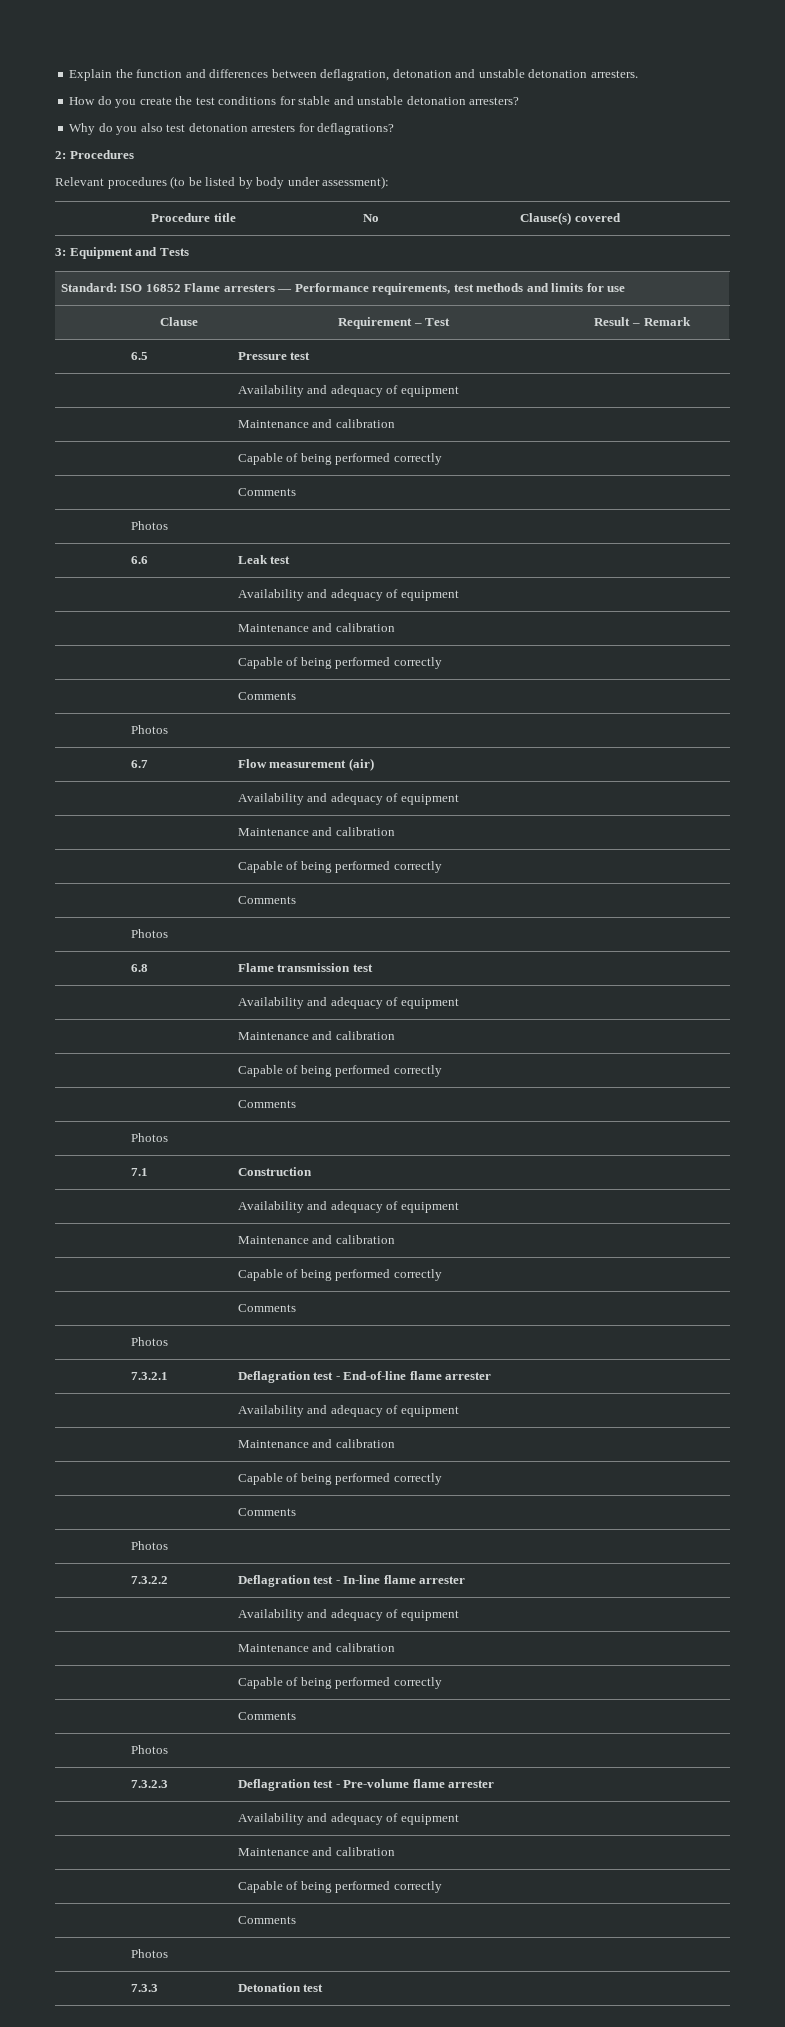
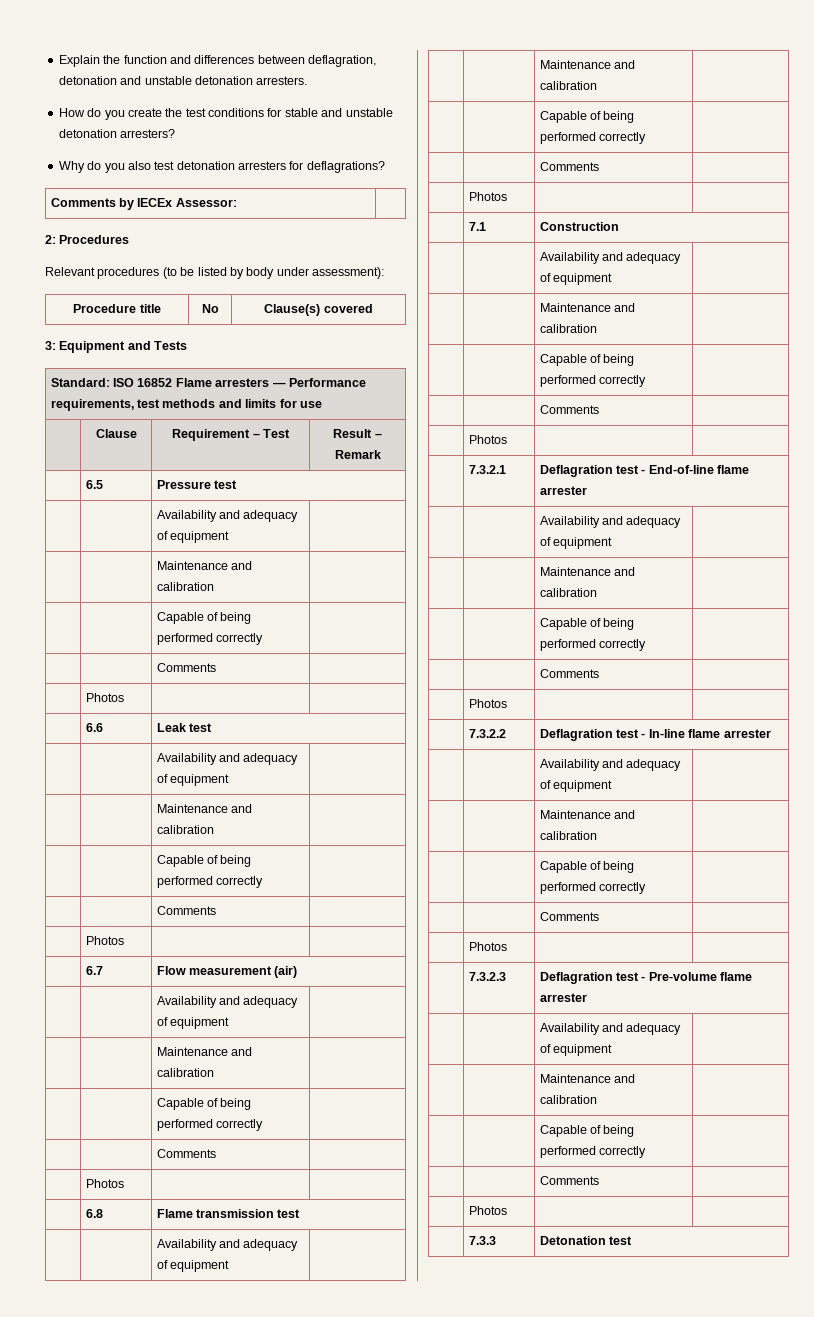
(395, 129) none -> [50,198,237,210] // Comments by IECEx Assessor: |

